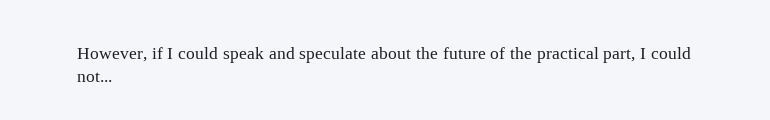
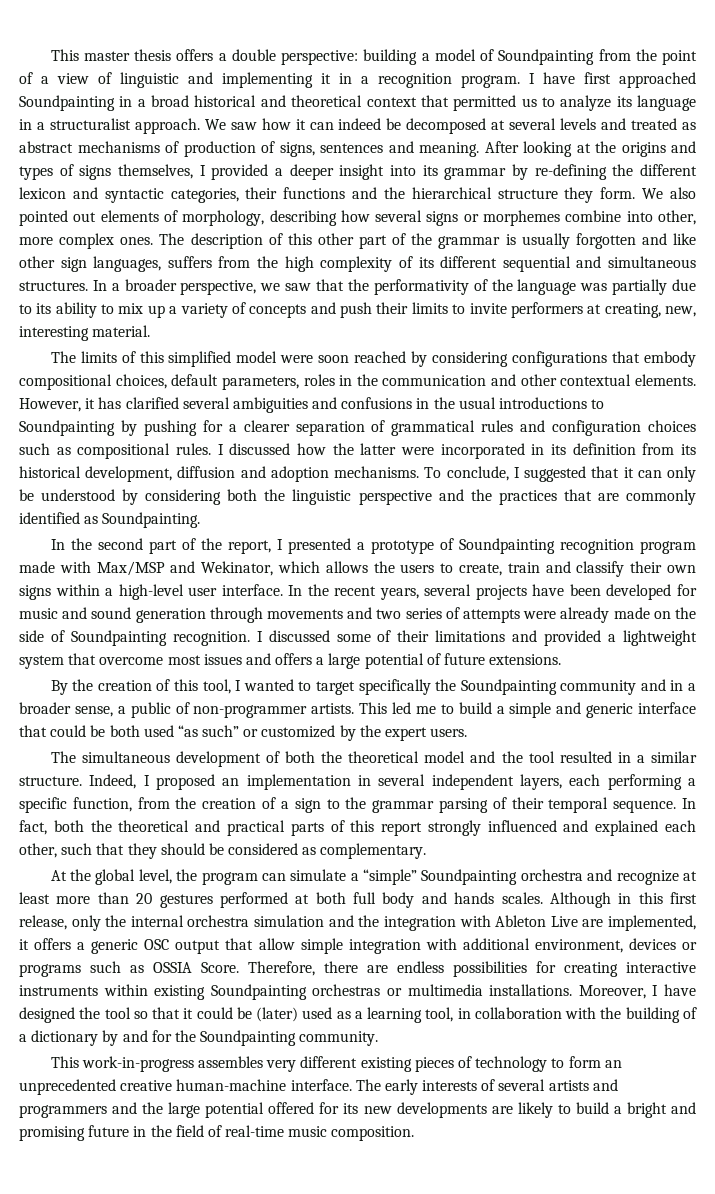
[77,47,691,63] [77,72,112,82] However, if I could speak and speculate about the future of the practical part, I could not... -> [50,49,697,65] [19,72,696,88] [19,95,696,111] [19,118,697,134] [19,141,696,157] [19,164,697,180] [19,187,696,203] [19,210,696,226] [19,233,696,249] [19,256,697,272] [19,279,697,295] [19,302,696,318] [19,325,151,341] [50,351,697,367] [19,374,696,390] [19,397,605,413] [19,420,696,436] [19,443,696,459] [19,466,697,482] [19,489,697,505] [19,512,201,528] [50,538,696,554] [19,561,696,577] [19,584,697,600] [19,607,696,623] [19,630,697,646] [19,653,562,669] [50,679,696,695] [19,702,696,718] [19,725,468,741] [50,751,697,767] [19,774,697,790] [19,797,696,813] [19,820,697,836] [19,843,427,859] [50,869,698,885] [19,892,697,908] [19,915,697,931] [19,938,697,954] [19,961,696,977] [19,984,697,1000] [19,1007,697,1023] [19,1030,379,1046] [50,1056,622,1072] [19,1079,618,1095] [19,1102,696,1118] [19,1125,415,1141] This master thesis offers a double perspective: building a model of Soundpainting from the point of a view of linguistic and implementing it in a recognition program. I have first approached Soundpainting in a broad historical and theoretical context that permitted us to analyze its language in a structuralist approach. We saw how it can indeed be decomposed at several levels and treated as abstract mechanisms of production of signs, sentences and meaning. After looking at the origins and types of signs themselves, I provided a deeper insight into its grammar by re-defining the different lexicon and syntactic categories, their functions and the hierarchical structure they form. We also pointed out elements of morphology, describing how several signs or morphemes combine into other, more complex ones. The description of this other part of the grammar is usually forgotten and like other sign languages, suffers from the high complexity of its different sequential and simultaneous structures. In a broader perspective, we saw that the performativity of the language was partially due to its ability to mix up a variety of concepts and push their limits to invite performers at creating, new, interesting material. // The limits of this simplified model were soon reached by considering configurations that embody compositional choices, default parameters, roles in the communication and other contextual elements. However, it has clarified several ambiguities and confusions in the usual introductions to Soundpainting by pushing for a clearer separation of grammatical rules and configuration choices such as compositional rules. I discussed how the latter were incorporated in its definition from its historical development, diffusion and adoption mechanisms. To conclude, I suggested that it can only be understood by considering both the linguistic perspective and the practices that are commonly identified as Soundpainting. // In the second part of the report, I presented a prototype of Soundpainting recognition program made with Max/MSP and Wekinator, which allows the users to create, train and classify their own signs within a high-level user interface. In the recent years, several projects have been developed for music and sound generation through movements and two series of attempts were already made on the side of Soundpainting recognition. I discussed some of their limitations and provided a lightweight system that overcome most issues and offers a large potential of future extensions. // By the creation of this tool, I wanted to target specifically the Soundpainting community and in a broader sense, a public of non-programmer artists. This led me to build a simple and generic interface that could be both used “as such” or customized by the expert users. // The simultaneous development of both the theoretical model and the tool resulted in a similar structure. Indeed, I proposed an implementation in several independent layers, each performing a specific function, from the creation of a sign to the grammar parsing of their temporal sequence. In fact, both the theoretical and practical parts of this report strongly influenced and explained each other, such that they should be considered as complementary. // At the global level, the program can simulate a “simple” Soundpainting orchestra and recognize at least more than 20 gestures performed at both full body and hands scales. Although in this first release, only the internal orchestra simulation and the integration with Ableton Live are implemented, it offers a generic OSC output that allow simple integration with additional environment, devices or programs such as OSSIA Score. Therefore, there are endless possibilities for creating interactive instruments within existing Soundpainting orchestras or multimedia installations. Moreover, I have designed the tool so that it could be (later) used as a learning tool, in collaboration with the building of a dictionary by and for the Soundpainting community. // This work-in-progress assembles very different existing pieces of technology to form an unprecedented creative human-machine interface. The early interests of several artists and programmers and the large potential offered for its new developments are likely to build a bright and promising future in the field of real-time music composition.

